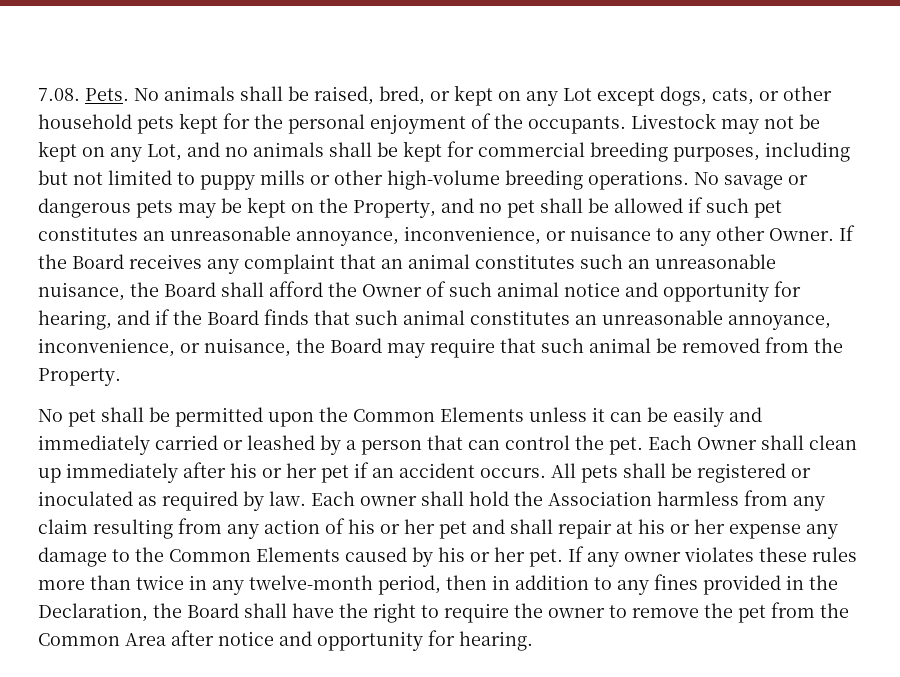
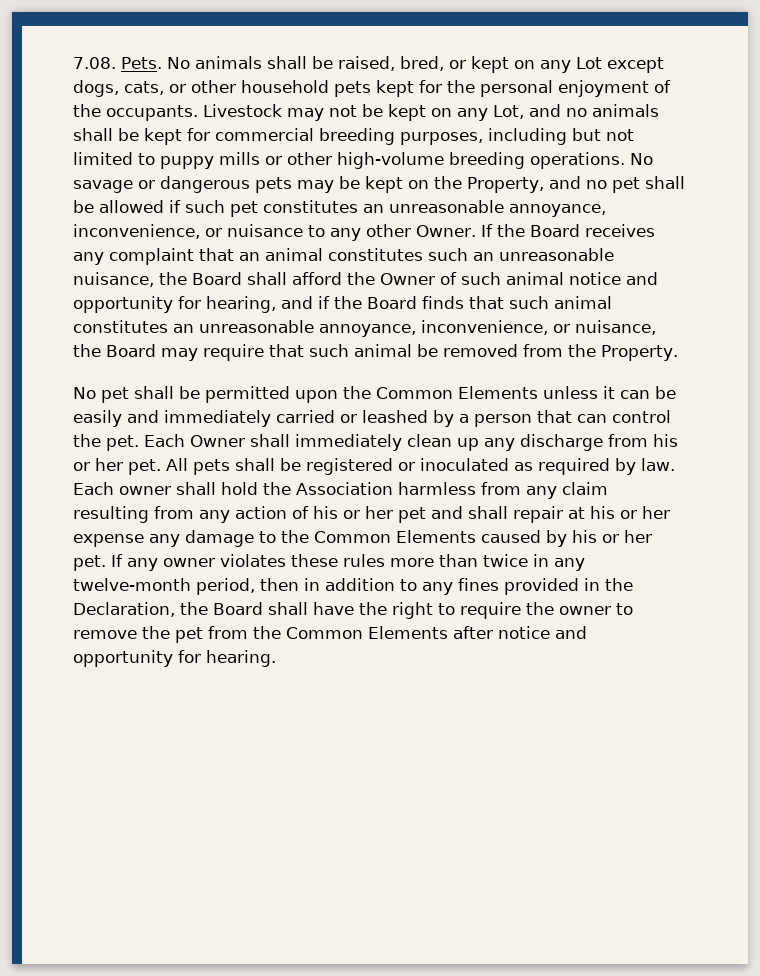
(804, 442) none -> [295,434,402,451] immediately
[66,462,546,483] immediately after his or her pet if an accident occurs. -> [484,434,678,451] [73,458,161,475] any discharge from his or her pet.
[125,633,166,646] Area -> [368,626,448,639] Elements

